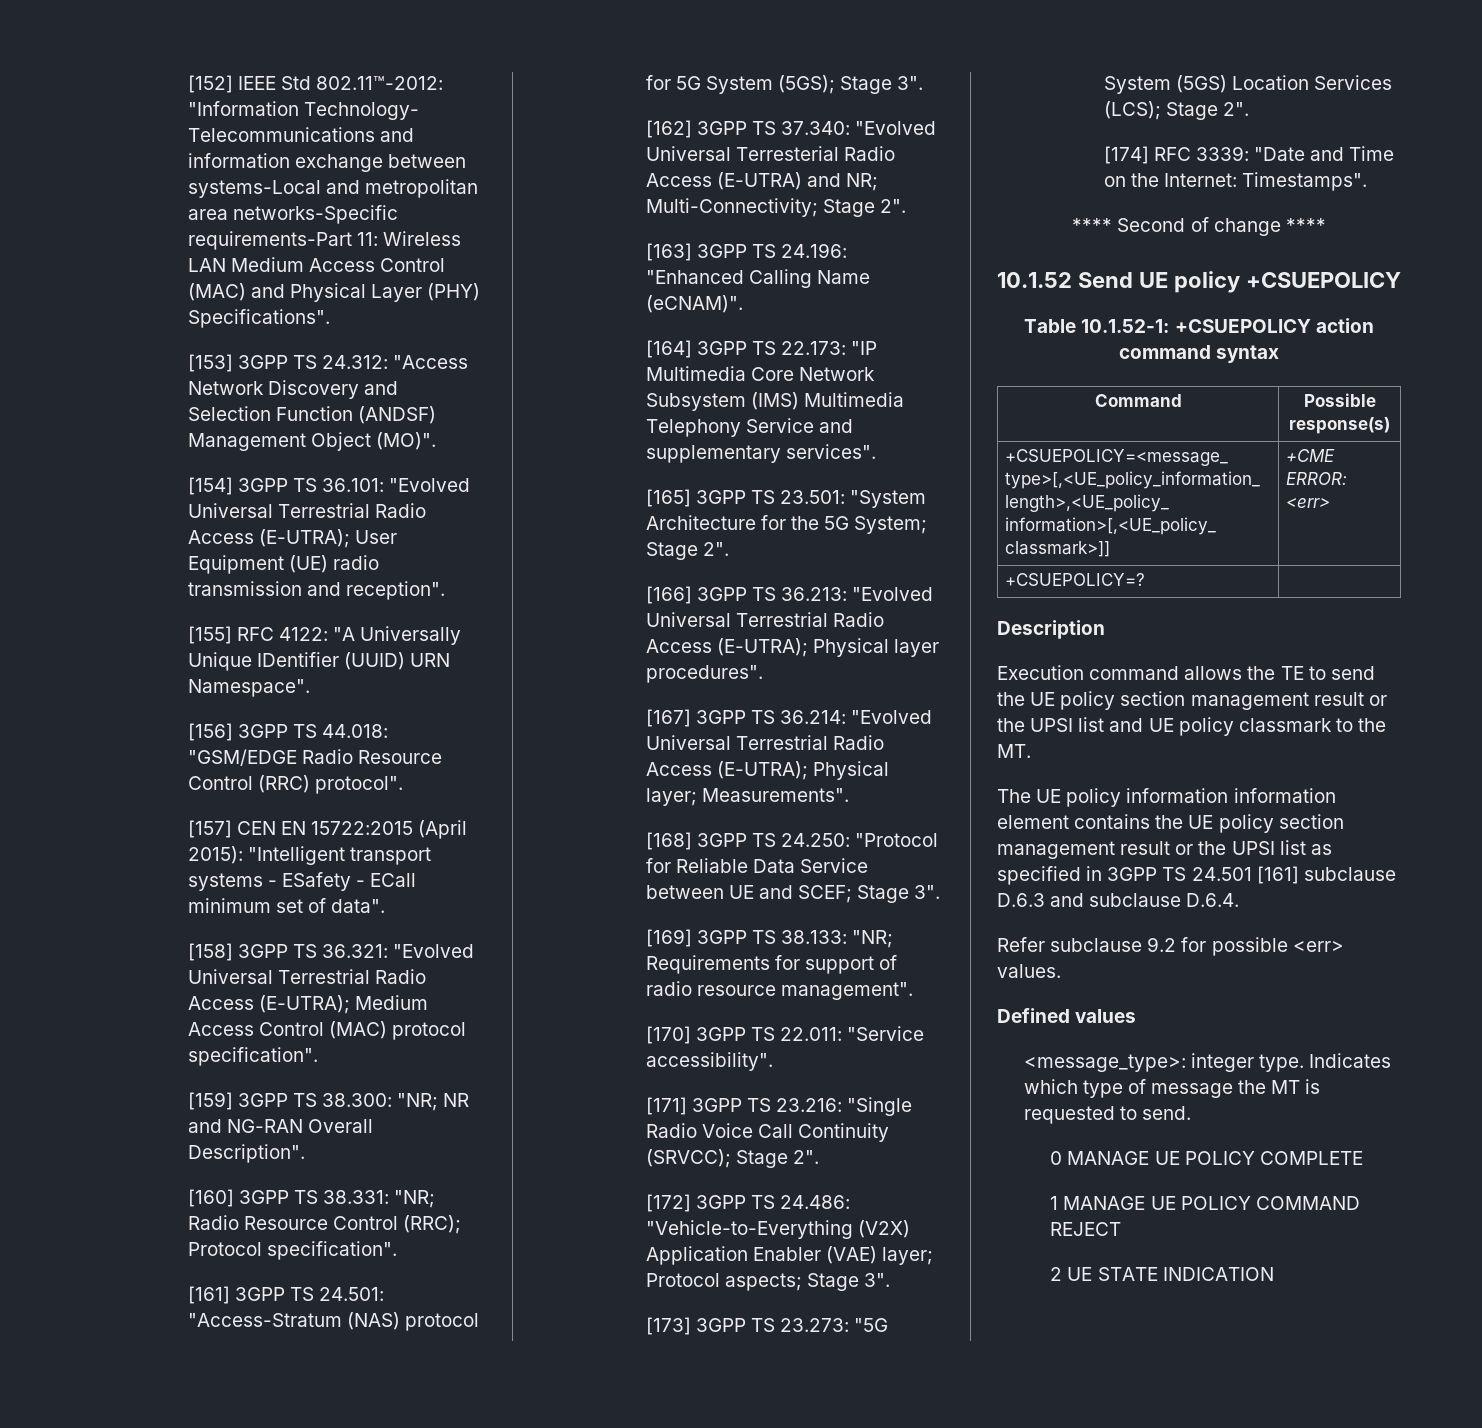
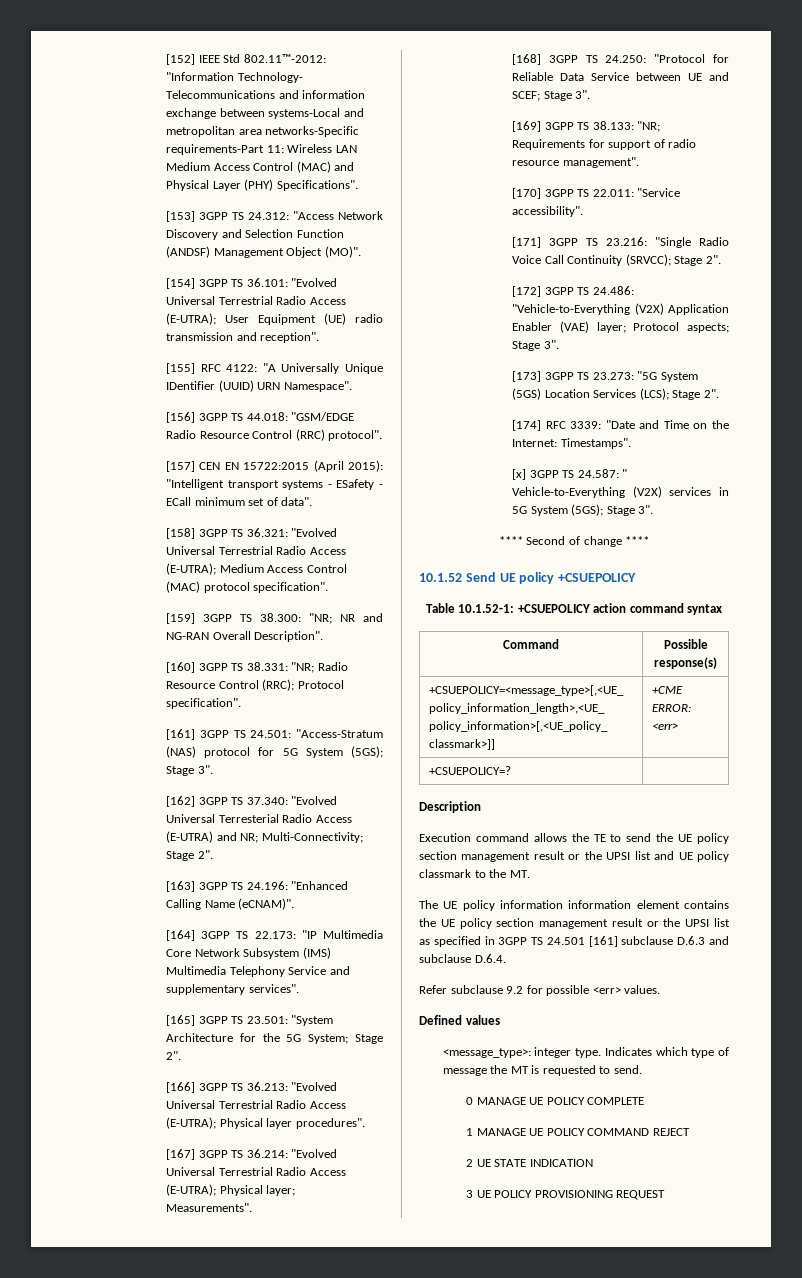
(1367, 181) none -> [512,469,628,480] [512,486,729,498] [512,504,654,516] // [x] 3GPP TS 24.587: " Vehicle-to-Everything (V2X) services in 5G System (5GS); Stage 3".
(1274, 1274) none -> [466,1190,666,1200] // 3 UE POLICY PROVISIONING REQUEST

